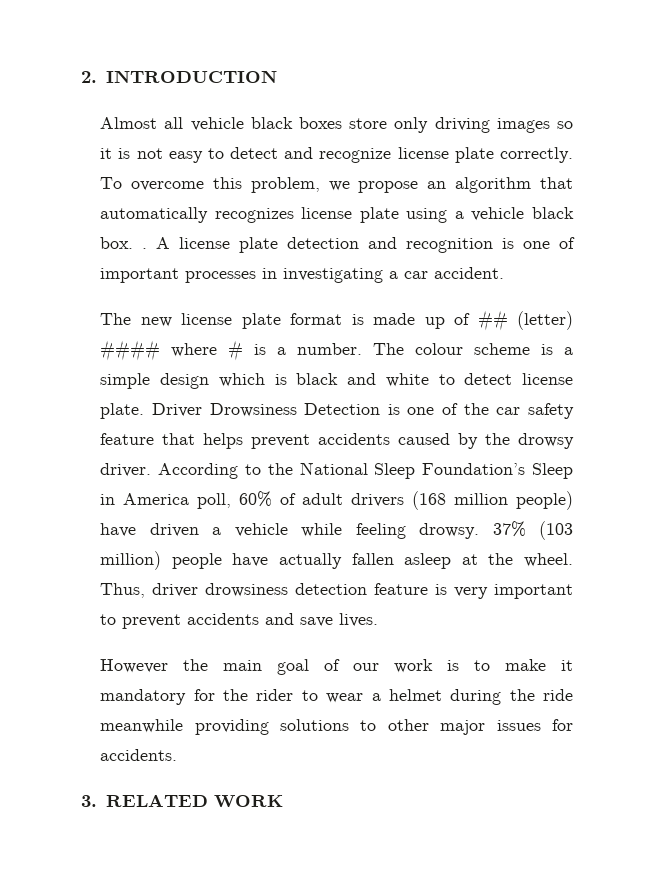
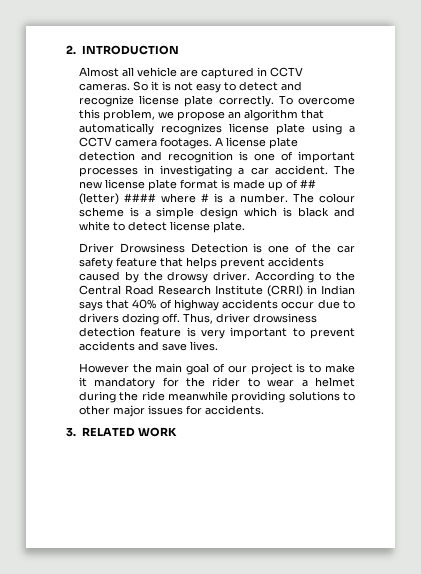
[250,117,573,133] black boxes store only driving images so -> [179,67,303,79] [78,81,148,91] are captured in CCTV cameras. So
[471,207,574,221] [100,237,148,249] vehicle black box. . -> [78,137,212,149] CCTV camera footages.
(505, 273) // -> (328, 170) none
(145, 411) none -> (245, 227) //
[299,462,573,479] [100,491,573,510] [100,521,573,540] [100,551,573,570] National Sleep Foundation’s Sleep in America poll, 60% of adult drivers (168 million people) have driven a vehicle while feeling drowsy. 37% (103 million) people have actually fallen asleep at the wheel. -> [78,285,355,297] [78,299,355,311] [78,313,180,325] Central Road Research Institute (CRRI) in Indian says that 40% of highway accidents occur due to drivers dozing off.
[394,659,434,673] work -> [250,363,293,375] project

